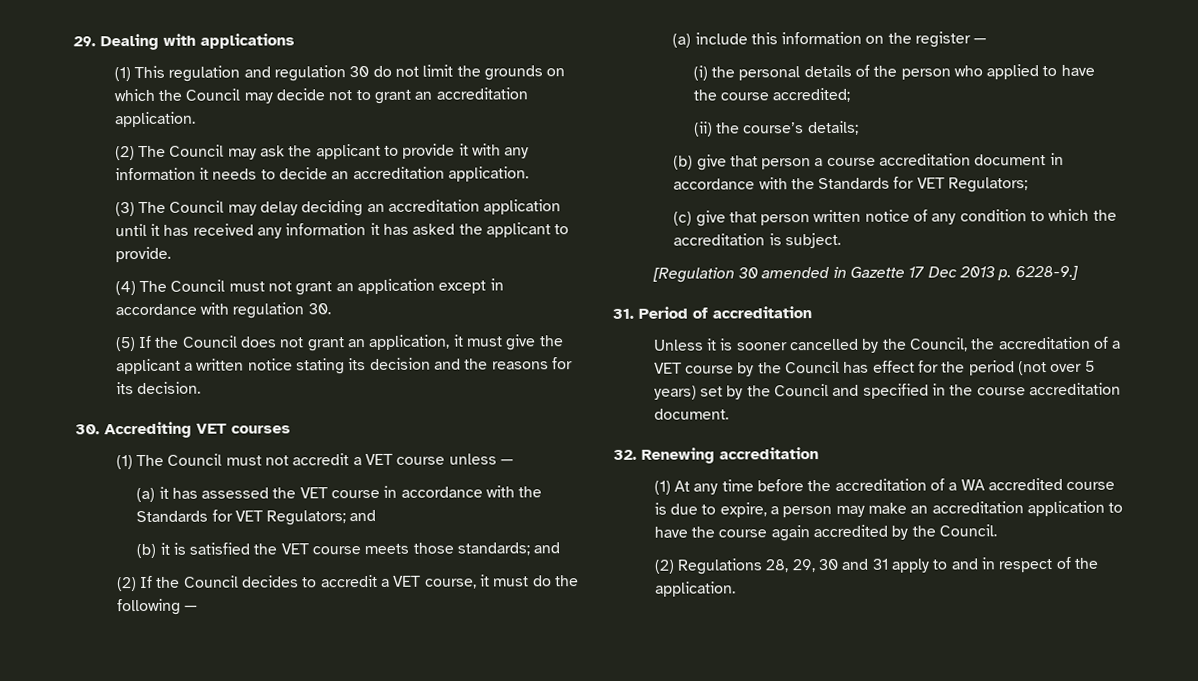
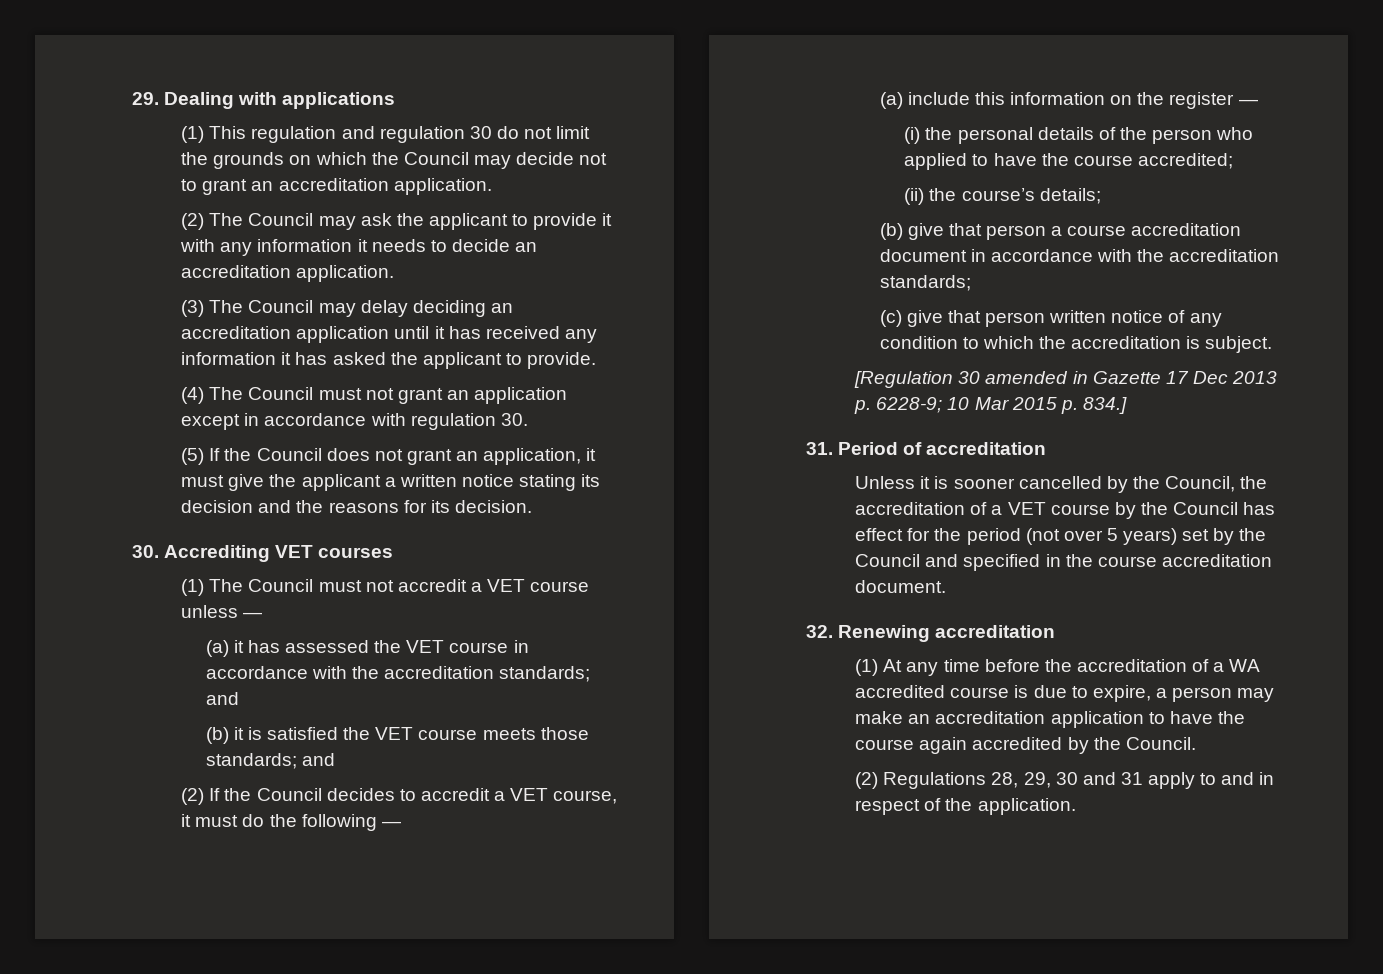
[136,509,347,526] Standards for VET Regulators; -> [384,666,591,682] accreditation standards;
[818,176,1029,193] Standards for VET Regulators; -> [1169,249,1280,262] [879,275,971,291] accreditation standards;
[1014,265,1079,281] 6228-9.] -> [876,397,1127,414] 6228-9; 10 Mar 2015 p. 834.]

